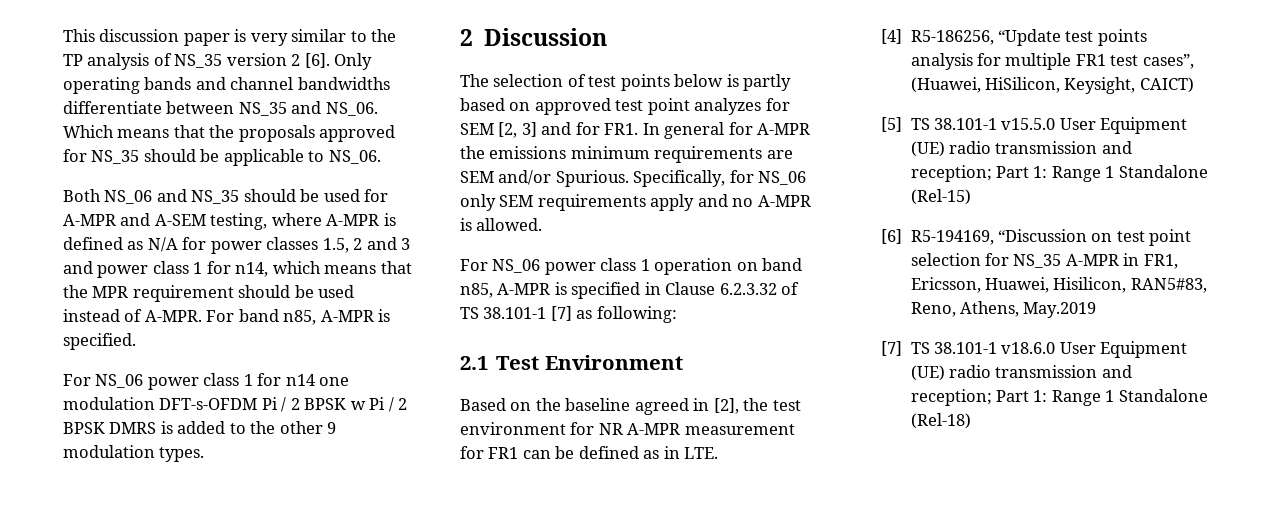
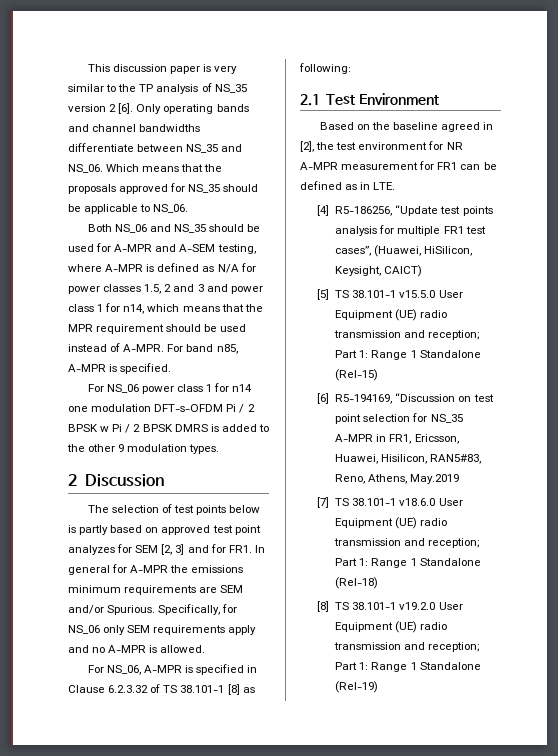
[492,258,803,275] [460,283,493,298] NS_06 power class 1 operation on band n85, -> [106,665,141,675] NS_06,
[550,306,572,321] [7] -> [227,684,240,695] [8]
(971, 421) none -> [317,601,463,612] [335,621,448,633] [334,642,480,652] [335,662,481,672] [335,681,379,693] // [8] TS 38.101-1 v19.2.0 User Equipment (UE) radio transmission and reception; Part 1: Range 1 Standalone (Rel-19)

